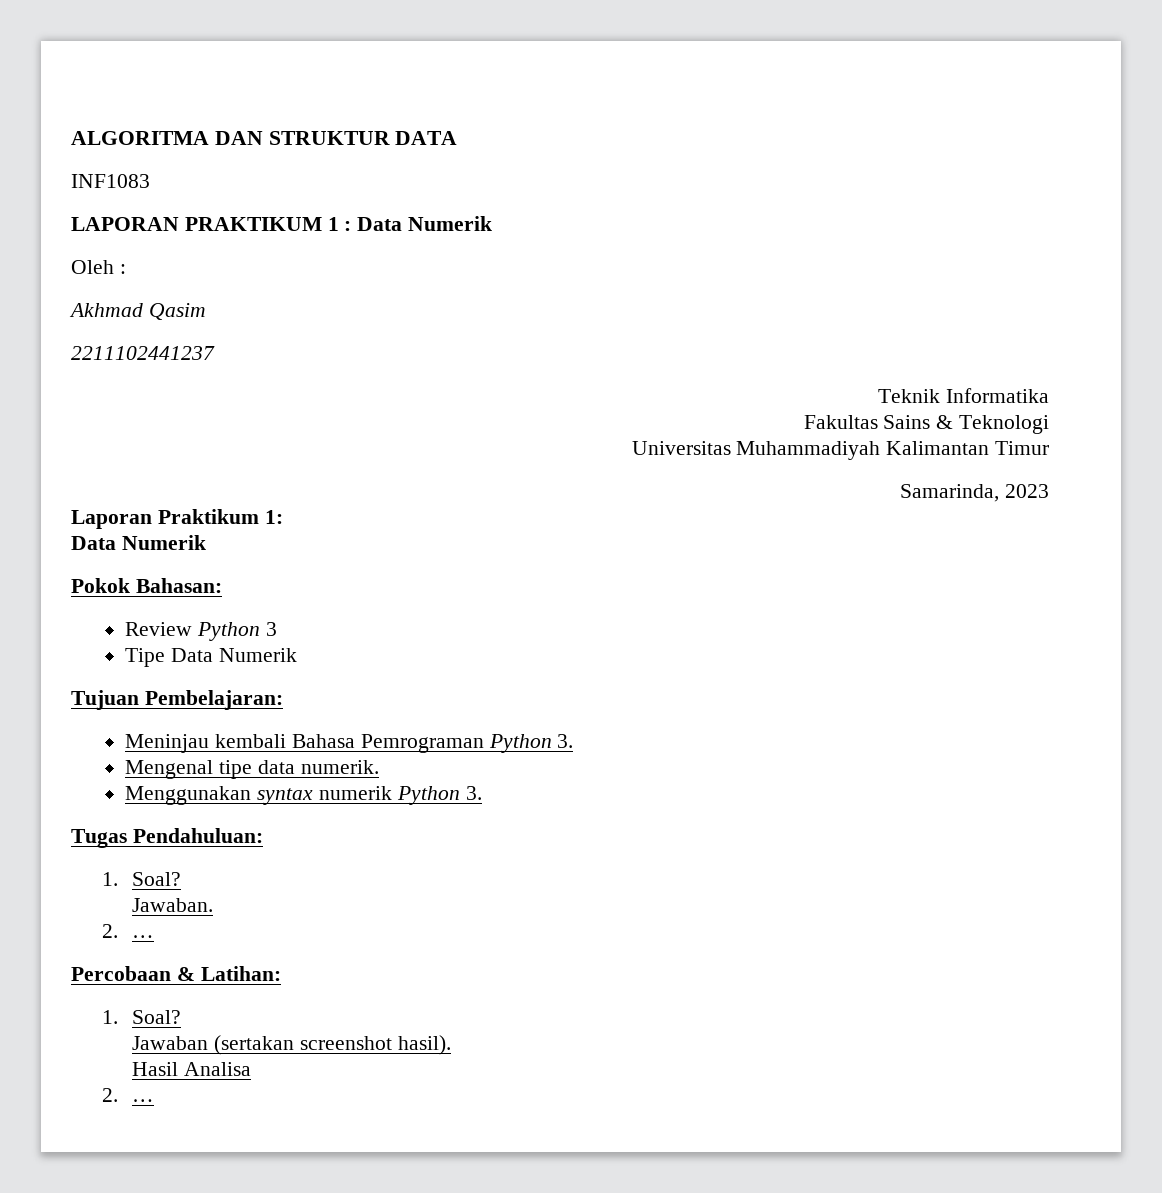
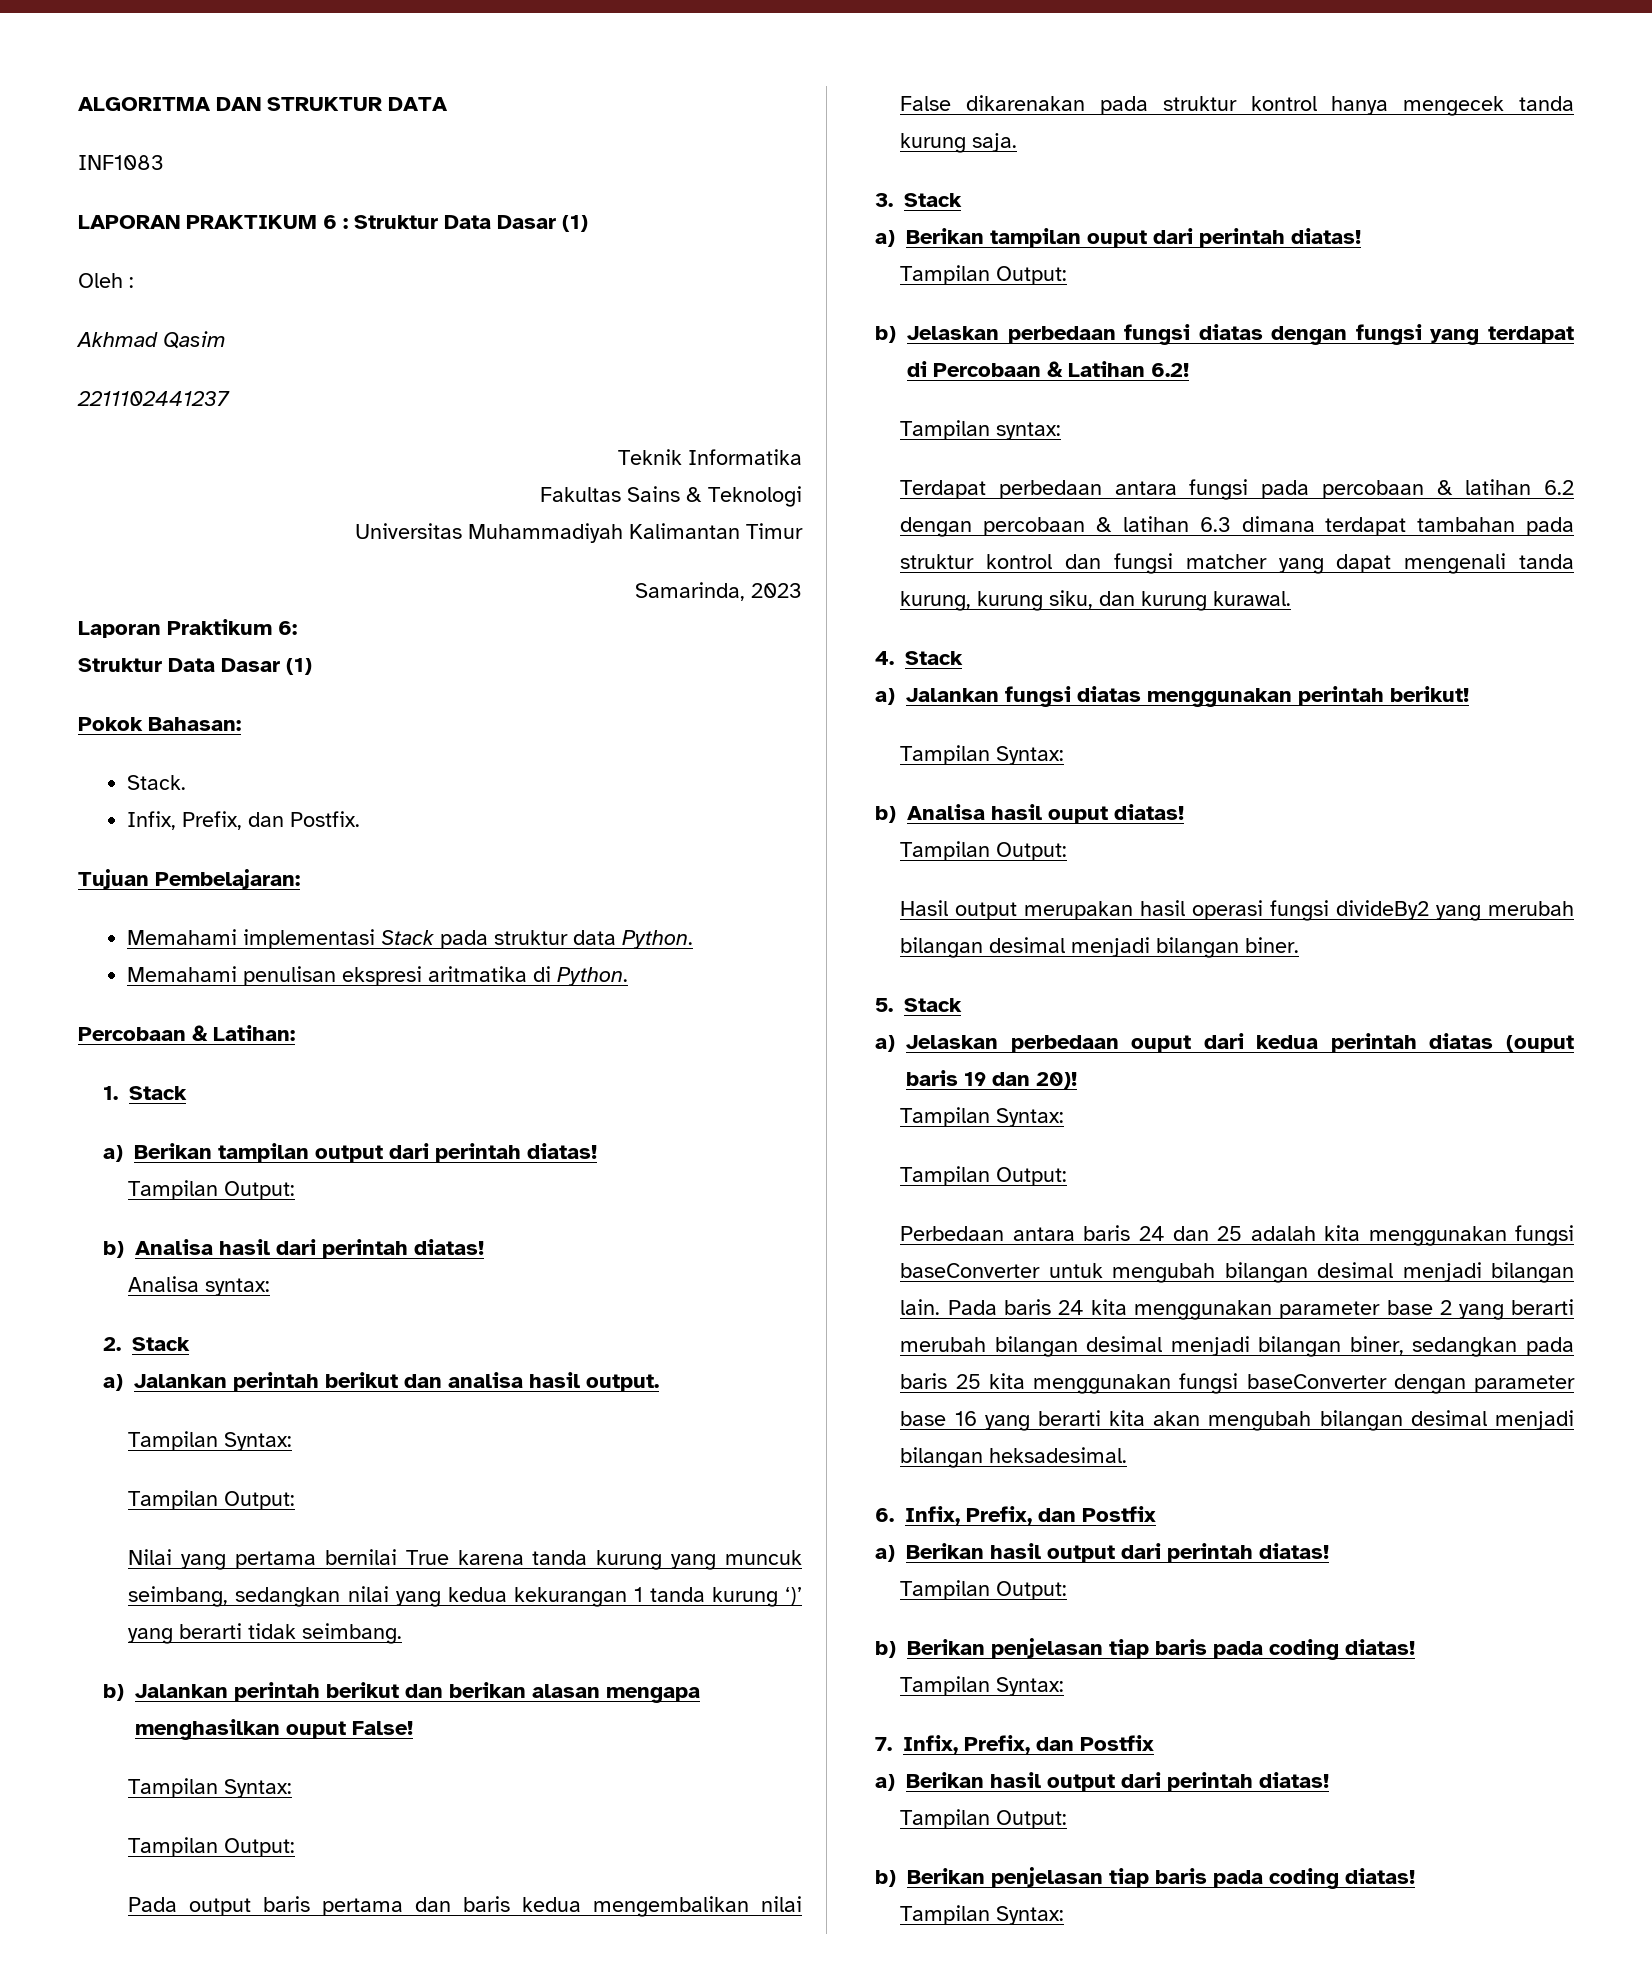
[327,216,493,231] 1 : Data Numerik -> [323,215,588,232] 6 : Struktur Data Dasar (1)
[264,510,283,524] [71,535,206,550] [71,578,222,593] [125,622,277,641] [125,648,297,667] [71,690,283,710] [125,734,574,753] [125,760,379,779] [125,786,482,805] [71,828,263,848] [101,872,182,886] [132,898,214,912] [101,924,155,938] [71,966,281,981] [101,1010,182,1024] [132,1035,451,1055] [132,1062,252,1076] [101,1088,155,1102] 1: // Data Numerik // Pokok Bahasan: // Review Python 3 // Tipe Data Numerik // Tujuan Pembelajaran: // Meninjau kembali Bahasa Pemrograman Python 3. // Mengenal tipe data numerik. // Menggunakan syntax numerik Python 3. // Tugas Pendahuluan: // 1. Soal? // Jawaban. // 2. … // Percobaan & Latihan: // 1. Soal? // Jawaban (sertakan screenshot hasil). // Hasil Analisa // 2. … -> [278,621,297,635] [78,658,312,675] [78,717,241,731] [127,775,187,790] [127,811,361,830] [78,869,300,889] [127,929,694,949] [127,966,629,986] [78,1025,295,1041] [103,1086,188,1100] [103,1143,598,1162] [128,1180,296,1200] [103,1239,485,1258] [128,1276,271,1296] [103,1337,191,1351] [103,1372,660,1391] [128,1431,293,1451] [128,1490,296,1510] [128,1549,802,1570] [128,1586,802,1607] [128,1623,403,1644] [103,1682,701,1703] [135,1719,414,1740] [128,1778,293,1798] [128,1837,296,1857] [128,1896,802,1917] [900,95,1574,116] [900,133,1018,153] [875,193,963,207] [875,228,1362,247] [900,265,1068,285] [875,324,1574,345] [907,361,1190,377] [900,420,1062,440] [900,479,1575,500] [900,516,1574,537] [900,553,1574,574] [900,590,1292,611] [875,651,964,665] [875,686,1470,707] [900,745,1065,765] [875,804,1185,823] [900,841,1068,861] [900,900,1574,921] [900,937,1300,958] [875,998,963,1012] [875,1033,1574,1052] [906,1070,1078,1089] [900,1107,1065,1127] [900,1166,1068,1186] [900,1225,1574,1246] [900,1262,1574,1283] [900,1299,1574,1320] [900,1336,1574,1357] [900,1373,1575,1394] [900,1410,1574,1431] [900,1447,1128,1468] [875,1506,1157,1525] [875,1543,1330,1562] [900,1580,1068,1600] [875,1638,1416,1660] [900,1676,1065,1696] [875,1735,1155,1754] [875,1772,1330,1791] [900,1809,1068,1829] [875,1867,1416,1889] [900,1905,1065,1925] 6: // Struktur Data Dasar (1) // Pokok Bahasan: // Stack. // Infix, Prefix, dan Postfix. // Tujuan Pembelajaran: // Memahami implementasi Stack pada struktur data Python. // Memahami penulisan ekspresi aritmatika di Python. // Percobaan & Latihan: // 1. Stack // a) Berikan tampilan output dari perintah diatas! // Tampilan Output: // b) Analisa hasil dari perintah diatas! // Analisa syntax: // 2. Stack // a) Jalankan perintah berikut dan analisa hasil output. // Tampilan Syntax: // Tampilan Output: // Nilai yang pertama bernilai True karena tanda kurung yang muncuk seimbang, sedangkan nilai yang kedua kekurangan 1 tanda kurung ‘)’ yang berarti tidak seimbang. // b) Jalankan perintah berikut dan berikan alasan mengapa menghasilkan ouput False! // Tampilan Syntax: // Tampilan Output: // Pada output baris pertama dan baris kedua mengembalikan nilai False dikarenakan pada struktur kontrol hanya mengecek tanda kurung saja. // 3. Stack // a) Berikan tampilan ouput dari perintah diatas! // Tampilan Output: // b) Jelaskan perbedaan fungsi diatas dengan fungsi yang terdapat di Percobaan & Latihan 6.2! // Tampilan syntax: // Terdapat perbedaan antara fungsi pada percobaan & latihan 6.2 dengan percobaan & latihan 6.3 dimana terdapat tambahan pada struktur kontrol dan fungsi matcher yang dapat mengenali tanda kurung, kurung siku, dan kurung kurawal. // 4. Stack // a) Jalankan fungsi diatas menggunakan perintah berikut! // Tampilan Syntax: // b) Analisa hasil ouput diatas! // Tampilan Output: // Hasil output merupakan hasil operasi fungsi divideBy2 yang merubah bilangan desimal menjadi bilangan biner. // 5. Stack // a) Jelaskan perbedaan ouput dari kedua perintah diatas (ouput baris 19 dan 20)! // Tampilan Syntax: // Tampilan Output: // Perbedaan antara baris 24 dan 25 adalah kita menggunakan fungsi baseConverter untuk mengubah bilangan desimal menjadi bilangan lain. Pada baris 24 kita menggunakan parameter base 2 yang berarti merubah bilangan desimal menjadi bilangan biner, sedangkan pada baris 25 kita menggunakan fungsi baseConverter dengan parameter base 16 yang berarti kita akan mengubah bilangan desimal menjadi bilangan heksadesimal. // 6. Infix, Prefix, dan Postfix // a) Berikan hasil output dari perintah diatas! // Tampilan Output: // b) Berikan penjelasan tiap baris pada coding diatas! // Tampilan Syntax: // 7. Infix, Prefix, dan Postfix // a) Berikan hasil output dari perintah diatas! // Tampilan Output: // b) Berikan penjelasan tiap baris pada coding diatas! // Tampilan Syntax:

